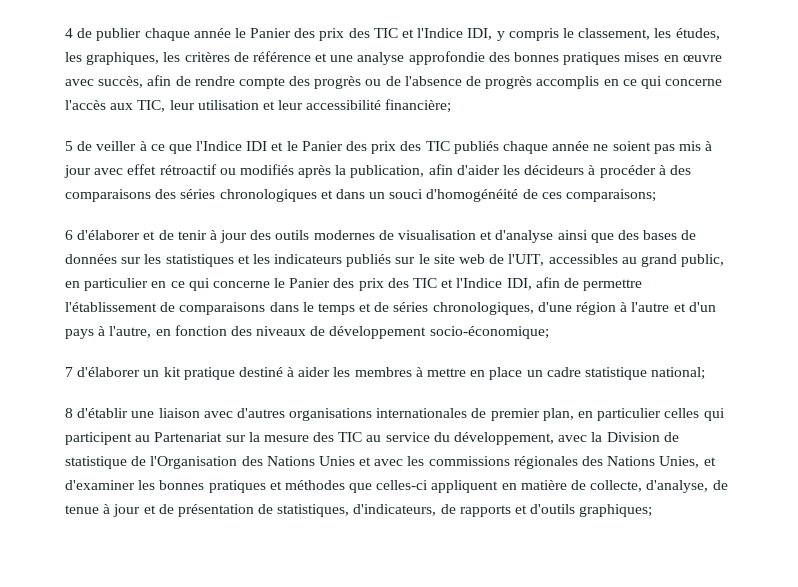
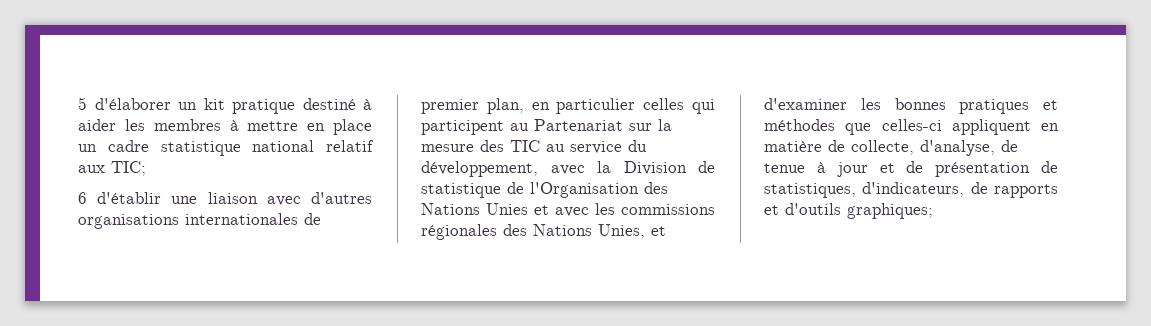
[65,28,720,41] [65,51,722,65] [65,75,723,89] [65,99,452,113] [65,141,713,154] [64,164,691,178] [65,189,657,202] [65,230,697,243] [65,254,725,267] [65,277,643,291] [65,302,716,315] [65,325,549,339] [65,367,73,377] 4 de publier chaque année le Panier des prix des TIC et l'Indice IDI, y compris le classement, les études, les graphiques, les critères de référence et une analyse approfondie des bonnes pratiques mises en œuvre avec succès, afin de rendre compte des progrès ou de l'absence de progrès accomplis en ce qui concerne l'accès aux TIC, leur utilisation et leur accessibilité financière; // 5 de veiller à ce que l'Indice IDI et le Panier des prix des TIC publiés chaque année ne soient pas mis à jour avec effet rétroactif ou modifiés après la publication, afin d'aider les décideurs à procéder à des comparaisons des séries chronologiques et dans un souci d'homogénéité de ces comparaisons; // 6 d'élaborer et de tenir à jour des outils modernes de visualisation et d'analyse ainsi que des bases de données sur les statistiques et les indicateurs publiés sur le site web de l'UIT, accessibles au grand public, en particulier en ce qui concerne le Panier des prix des TIC et l'Indice IDI, afin de permettre l'établissement de comparaisons dans le temps et de séries chronologiques, d'une région à l'autre et d'un pays à l'autre, en fonction des niveaux de développement socio-économique; // 7 -> [78,97,87,110] 5
[651,367,706,380] [65,408,73,418] national; // 8 -> [252,140,374,152] [78,161,146,176] [78,192,87,204] national relatif aux TIC; // 6

